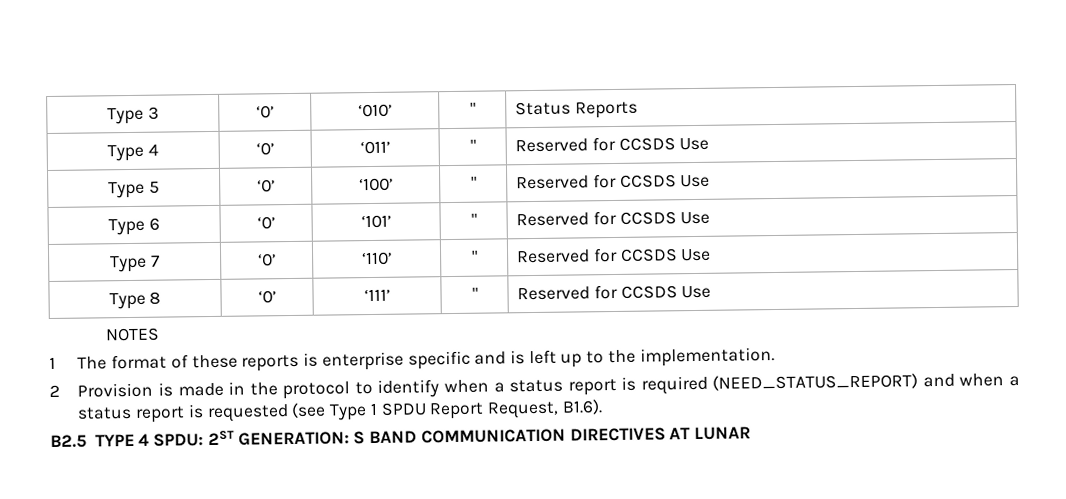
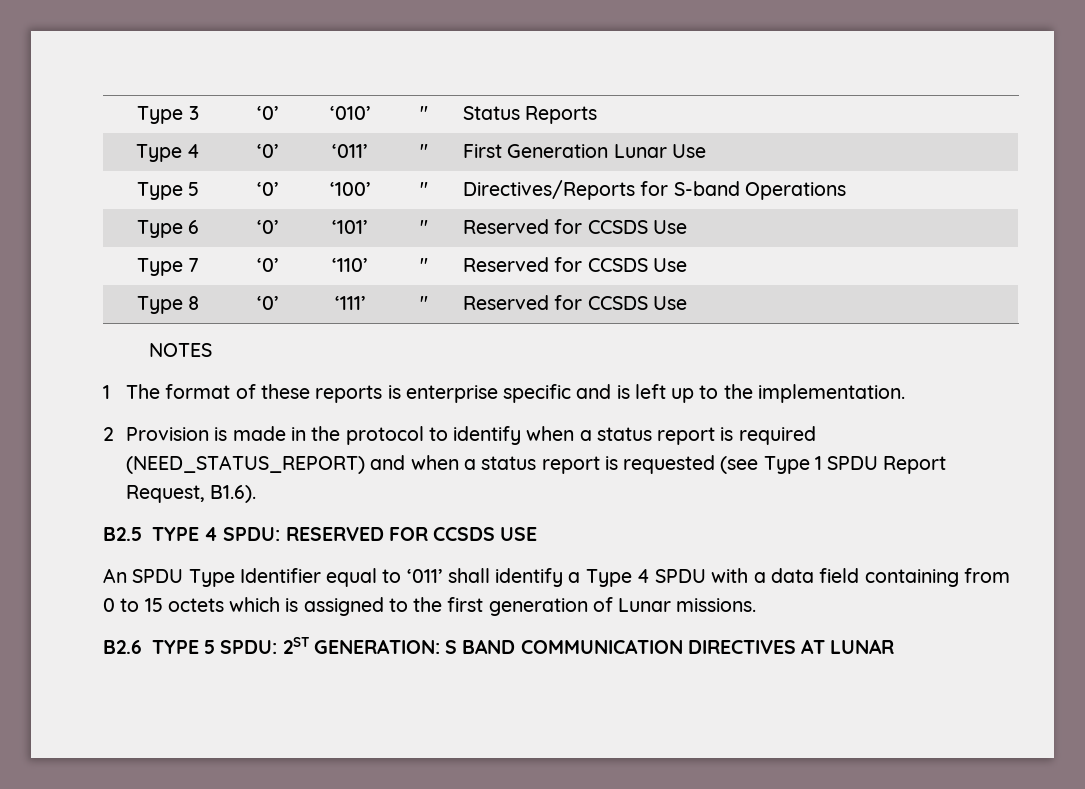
[515,136,676,153] Reserved for CCSDS -> [463,144,667,158] First Generation Lunar
[516,173,711,190] Reserved for CCSDS Use -> [463,180,846,200] Directives/Reports for S-band Operations
(205, 440) none -> [285,527,538,541] [103,568,1010,587] [103,597,757,616] [103,640,278,654] RESERVED FOR CCSDS USE // An SPDU Type Identifier equal to ‘011’ shall identify a Type 4 SPDU with a data field containing from 0 to 15 octets which is assigned to the first generation of Lunar missions. // B2.6 TYPE 5 SPDU:

